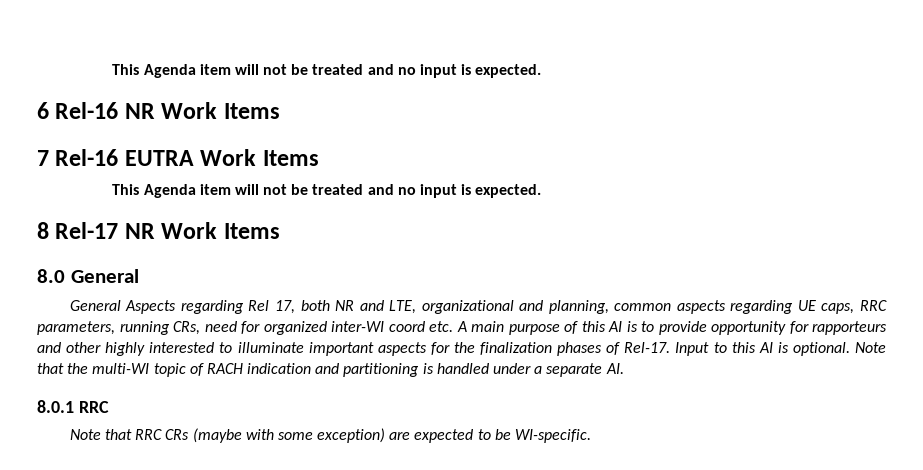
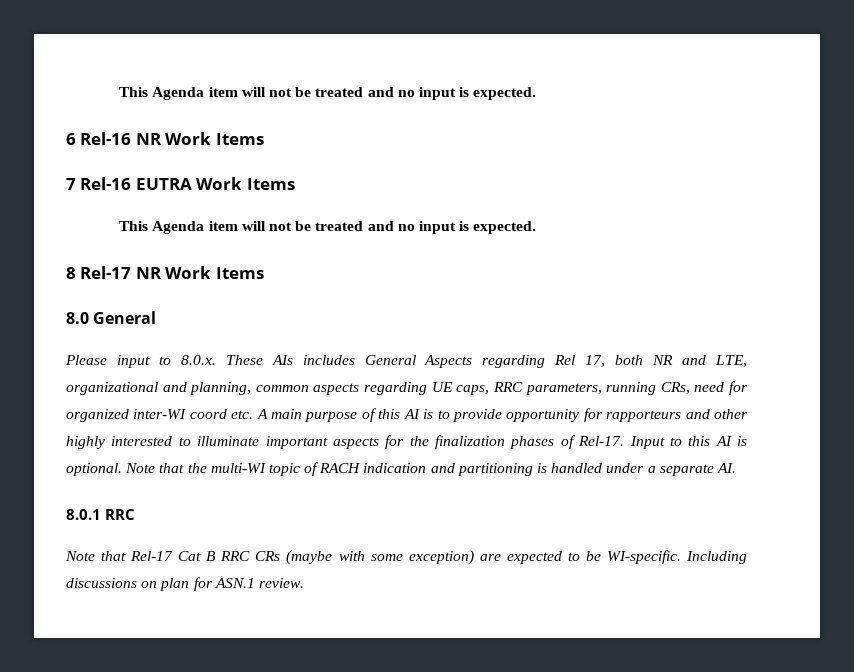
(139, 276) none -> [65,355,355,368] Please input to 8.0.x. These AIs includes
(132, 434) none -> [130,551,217,561] Rel-17 Cat B
(592, 436) none -> [686,551,747,564] [66,577,304,591] Including discussions on plan for ASN.1 review.

